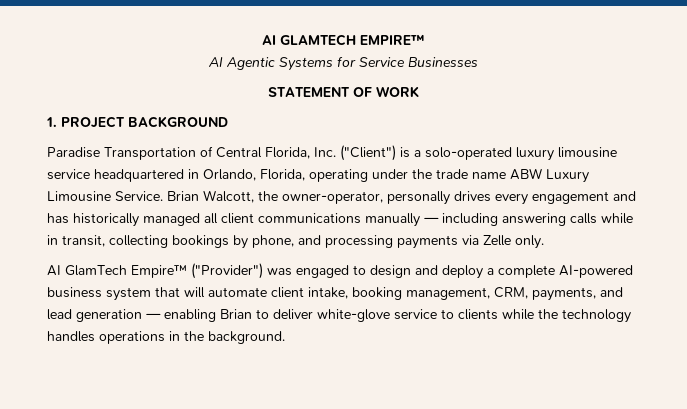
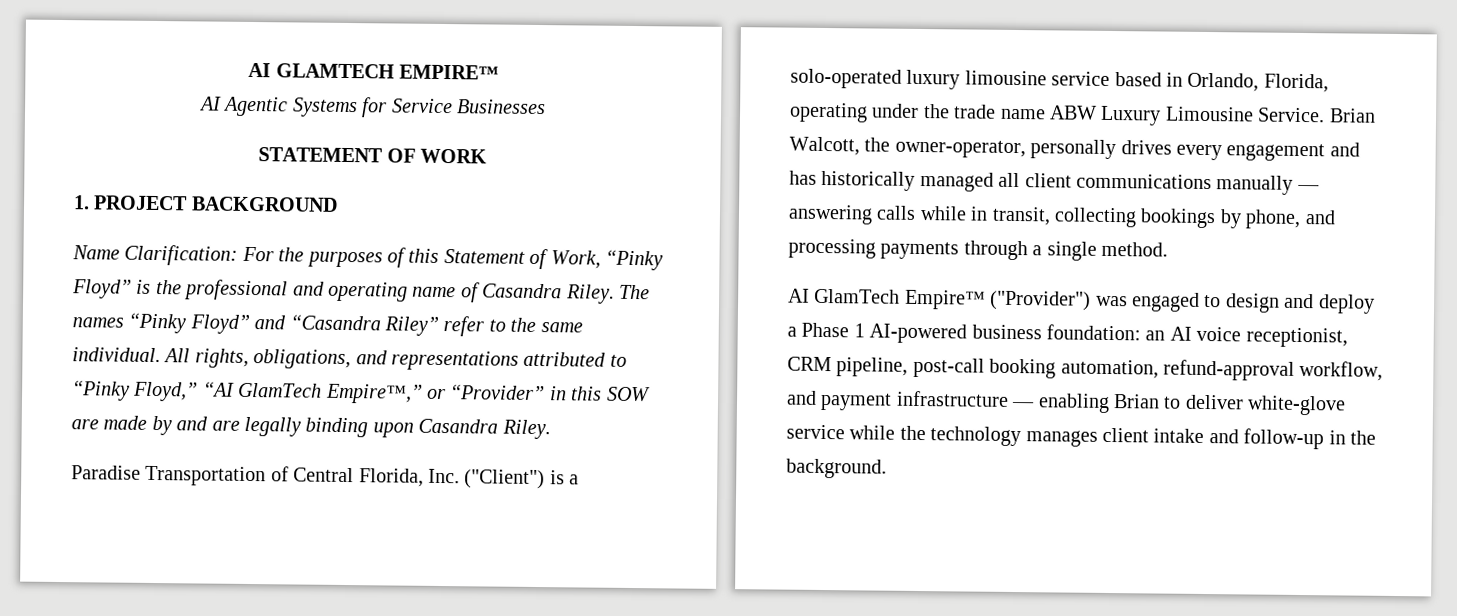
(228, 122) none -> [72,244,663,271] [72,279,650,304] [72,312,583,337] [72,347,627,371] [71,380,651,404] [71,415,551,440] // Name Clarification: For the purposes of this Statement of Work, “Pinky Floyd” is the professional and operating name of Casandra Riley. The names “Pinky Floyd” and “Casandra Riley” refer to the same individual. All rights, obligations, and representations attributed to “Pinky Floyd,” “AI GlamTech Empire™,” or “Provider” in this SOW are made by and are legally binding upon Casandra Riley.
[94,169,184,182] headquartered -> [1114,72,1162,87] based
[442,213,498,226] including -> (1320, 187) none
[462,235,544,249] via Zelle only. -> [963,240,1168,261] through a single method.
[498,265,633,278] [47,287,623,301] [47,309,142,322] complete AI-powered business system that will automate client intake, booking management, CRM, payments, and lead generation -> [801,322,1348,348] [787,356,1384,381] [786,390,1009,411] Phase 1 AI-powered business foundation: an AI voice receptionist, CRM pipeline, post-call booking automation, refund-approval workflow, and payment infrastructure
[441,309,498,320] to clients -> (845, 432) none
[47,331,165,344] handles operations -> [1025,427,1325,450] manages client intake and follow-up

